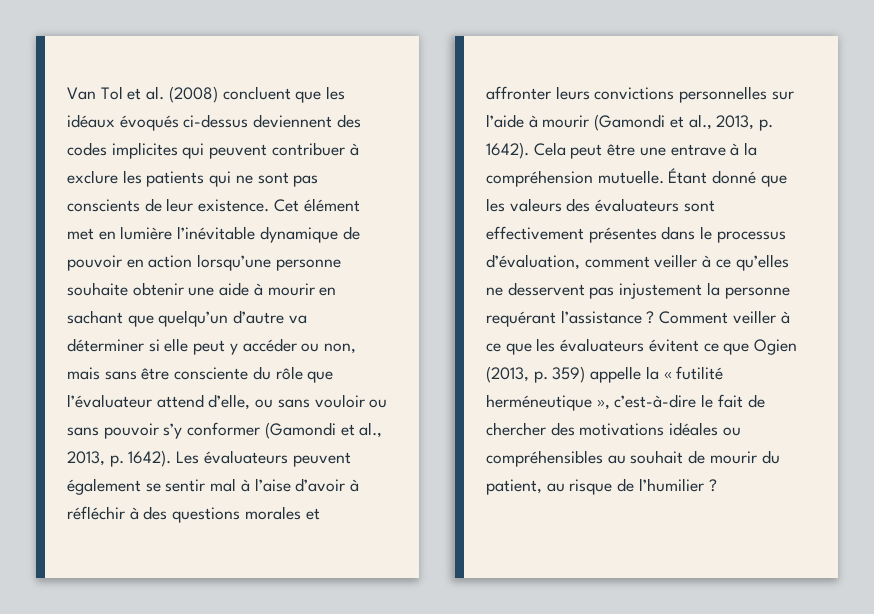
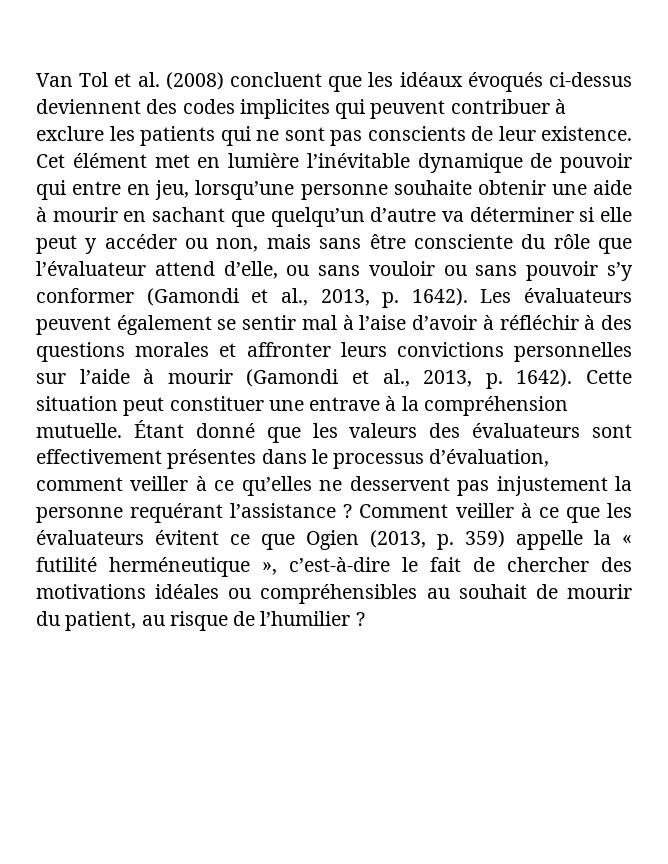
[126,255,193,268] en action -> [36,180,190,200] qui entre en jeu,
[533,142,636,159] Cela peut être -> [586,370,633,384] [36,396,264,416] Cette situation peut constituer

